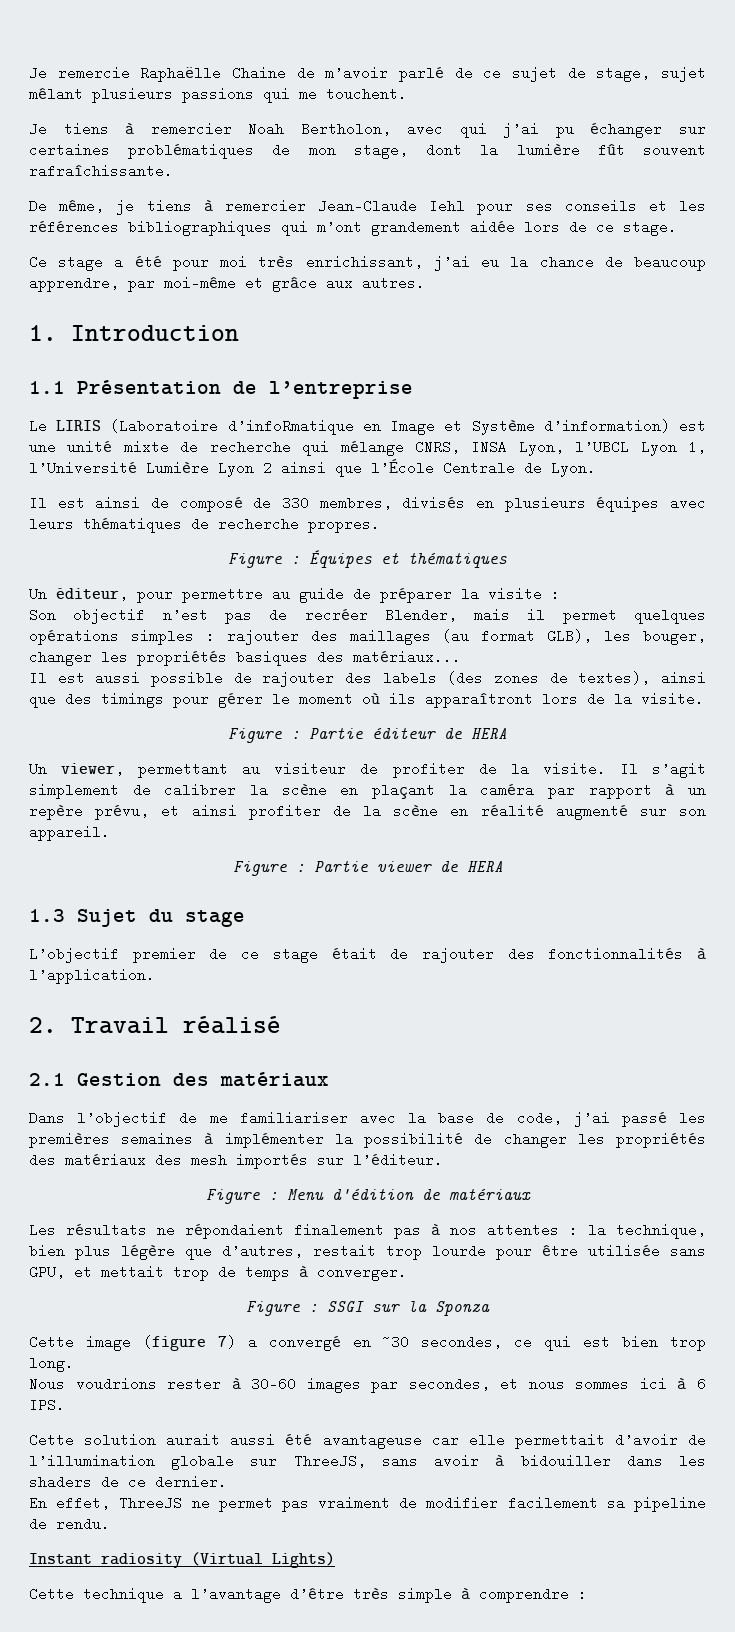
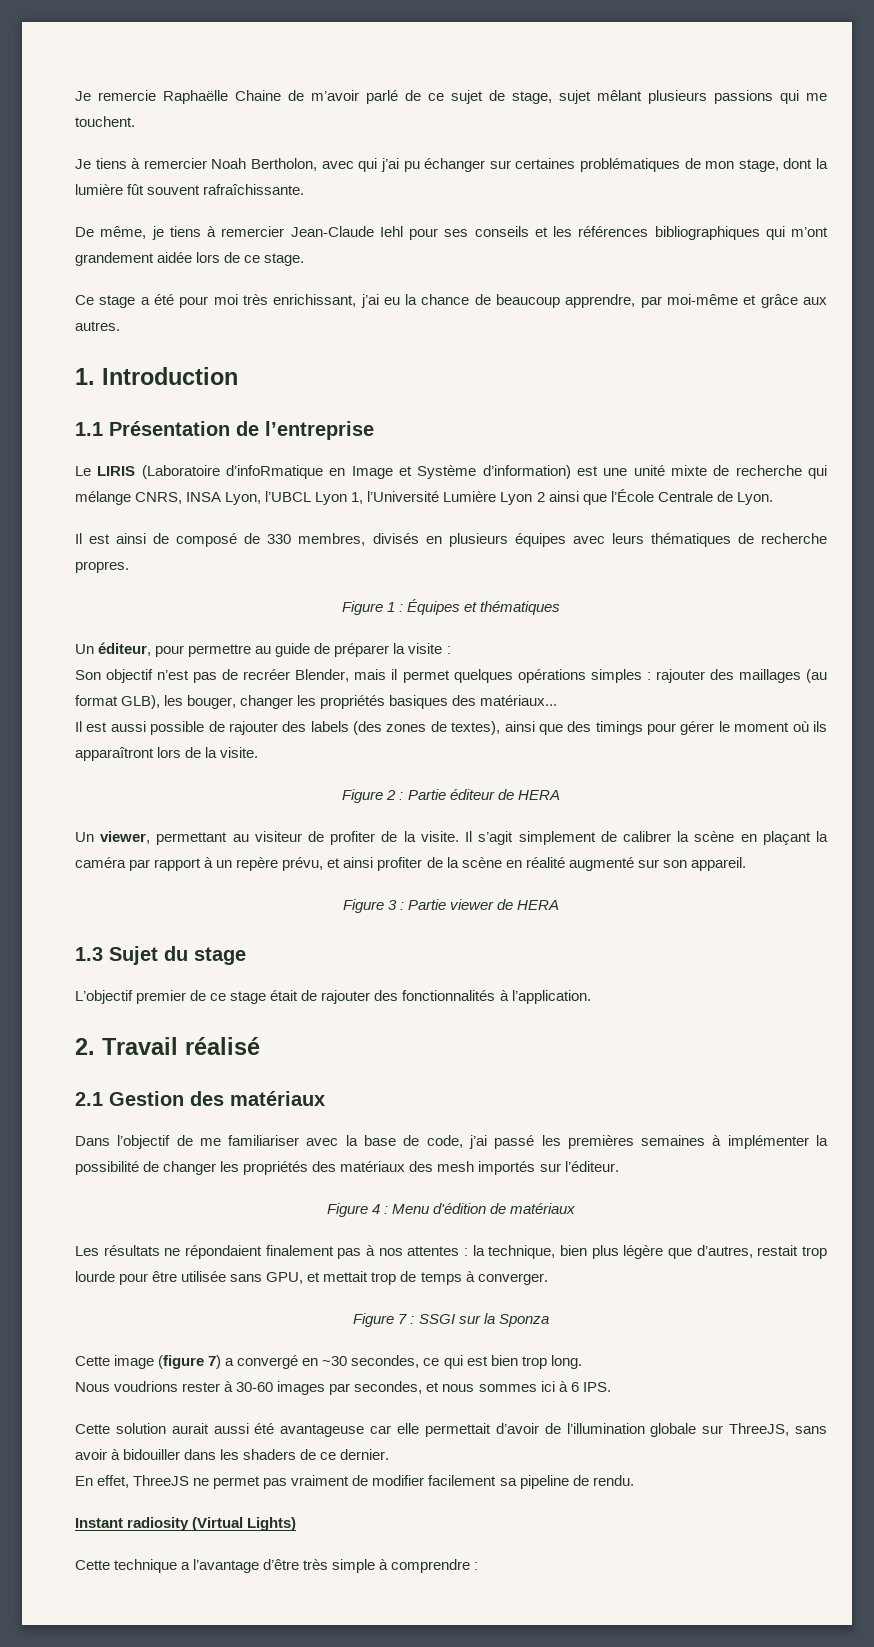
(282, 560) none -> [386,602,395,612] 1
(282, 735) none -> [386,790,397,800] 2
(287, 868) none -> [387,900,397,910] 3
(260, 1196) none -> [371,1204,380,1214] 4
(300, 1308) none -> [398,1314,408,1324] 7

